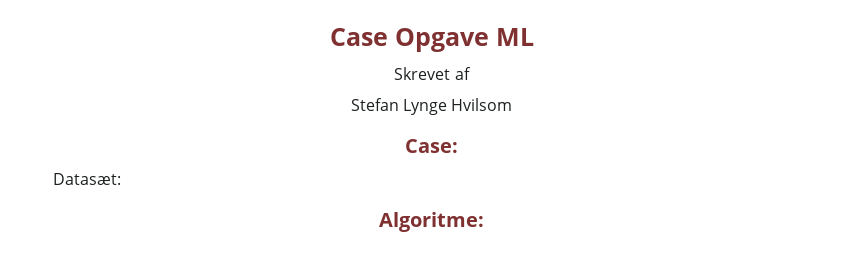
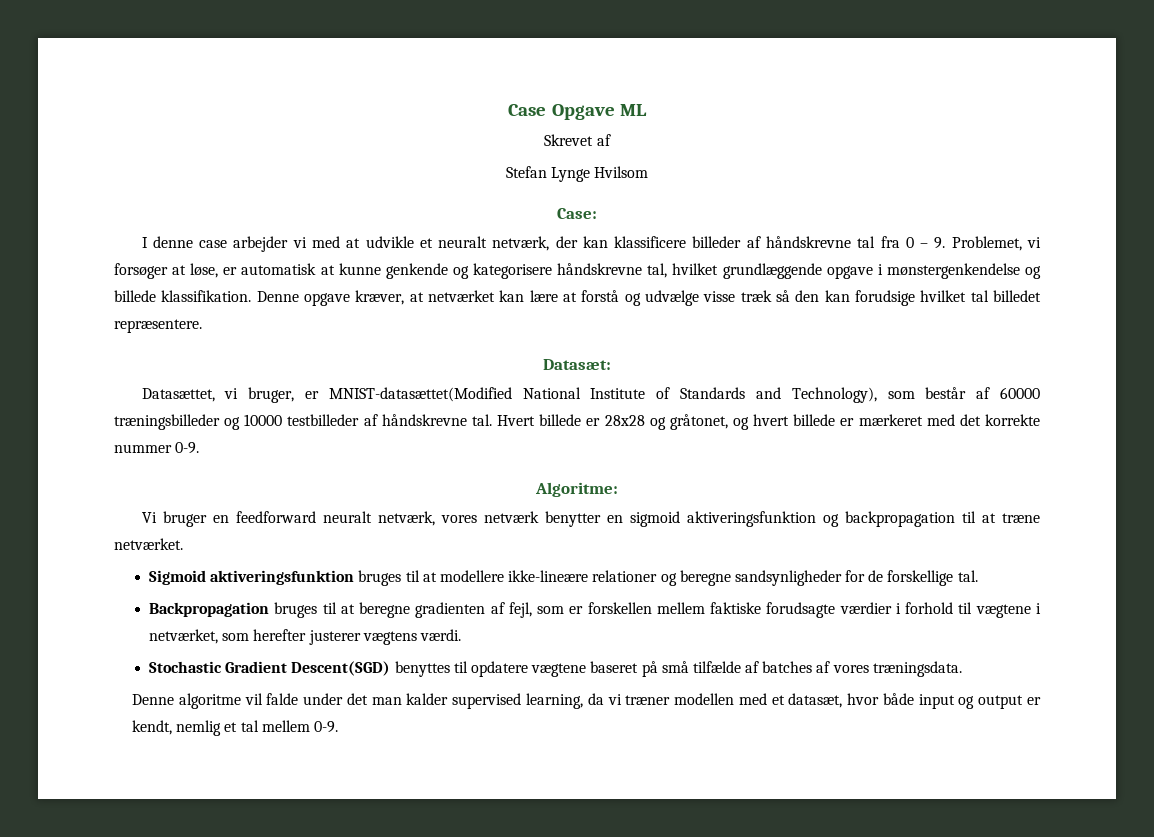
[53,173,121,185] [379,212,484,232] Datasæt: // Algoritme: -> [141,236,1041,252] [114,263,1041,279] [114,290,1042,306] [114,319,202,333] [543,359,611,370] [141,387,1040,403] [114,414,1040,430] [114,442,200,454] [535,482,618,497] [141,511,1040,527] [114,538,183,550] [149,570,978,586] [149,602,1042,618] [149,629,462,645] [149,661,962,677] [132,693,1041,709] [132,720,338,736] I denne case arbejder vi med at udvikle et neuralt netværk, der kan klassificere billeder af håndskrevne tal fra 0 – 9. Problemet, vi forsøger at løse, er automatisk at kunne genkende og kategorisere håndskrevne tal, hvilket grundlæggende opgave i mønstergenkendelse og billede klassifikation. Denne opgave kræver, at netværket kan lære at forstå og udvælge visse træk så den kan forudsige hvilket tal billedet repræsentere. // Datasæt: // Datasættet, vi bruger, er MNIST-datasættet(Modified National Institute of Standards and Technology), som består af 60000 træningsbilleder og 10000 testbilleder af håndskrevne tal. Hvert billede er 28x28 og gråtonet, og hvert billede er mærkeret med det korrekte nummer 0-9. // Algoritme: // Vi bruger en feedforward neuralt netværk, vores netværk benytter en sigmoid aktiveringsfunktion og backpropagation til at træne netværket. // Sigmoid aktiveringsfunktion bruges til at modellere ikke-lineære relationer og beregne sandsynligheder for de forskellige tal. // Backpropagation bruges til at beregne gradienten af fejl, som er forskellen mellem faktiske forudsagte værdier i forhold til vægtene i netværket, som herefter justerer vægtens værdi. // Stochastic Gradient Descent(SGD) benyttes til opdatere vægtene baseret på små tilfælde af batches af vores træningsdata. // Denne algoritme vil falde under det man kalder supervised learning, da vi træner modellen med et datasæt, hvor både input og output er kendt, nemlig et tal mellem 0-9.

